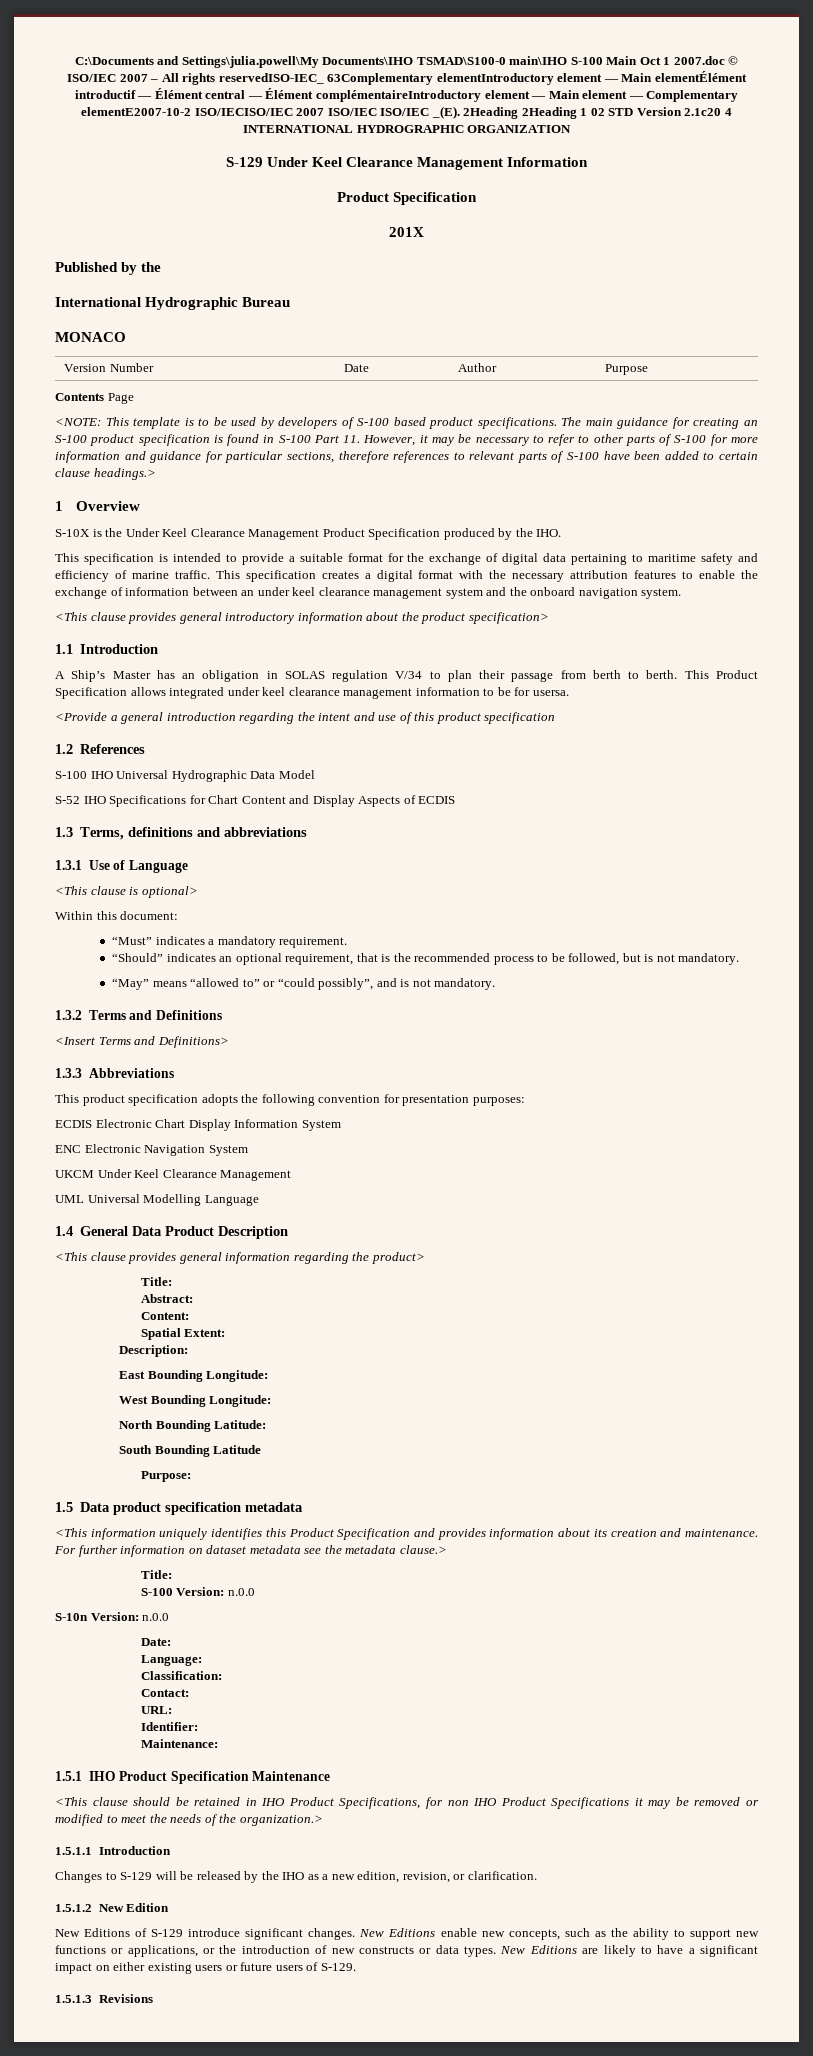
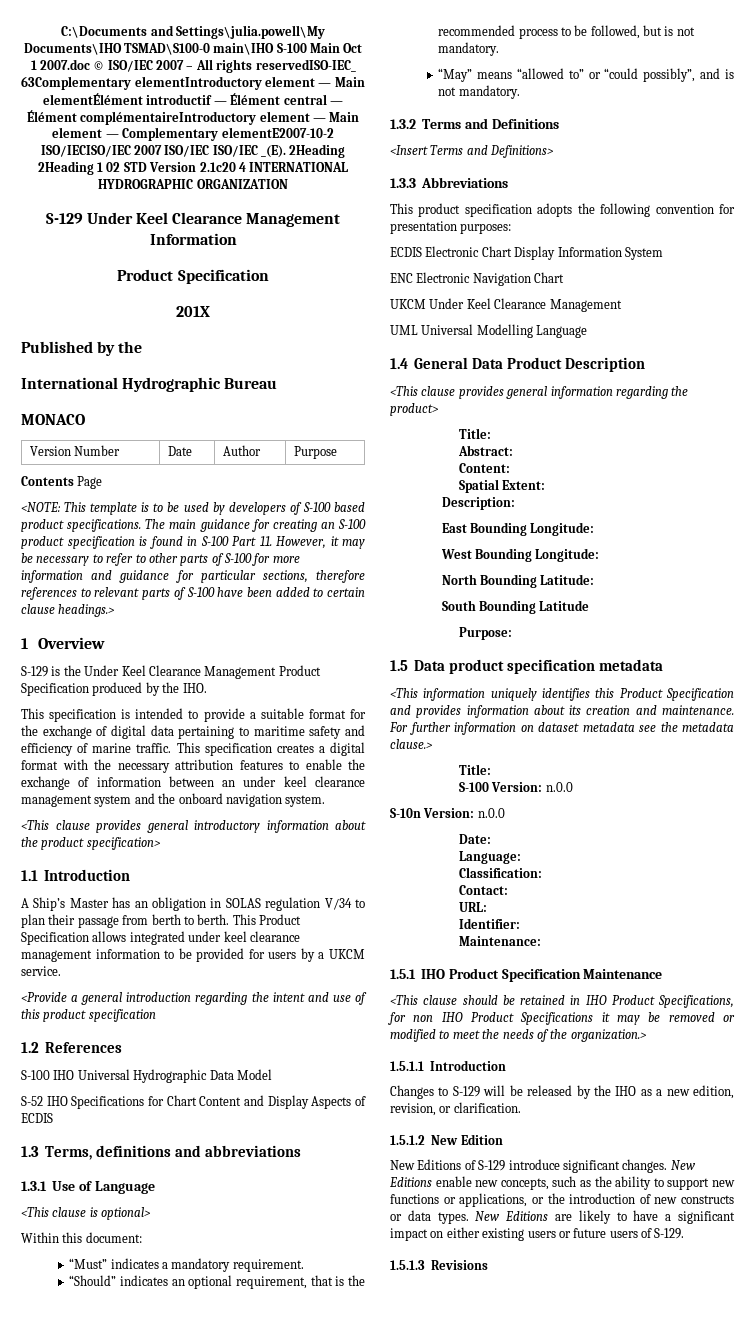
[55,529,90,537] S-10X -> [21,666,48,677] S-129
[514,687,569,696] for usersa. -> [196,948,365,962] [21,966,61,976] provided for users by a UKCM service.
[208,1145,248,1156] System -> [534,272,565,283] Chart

